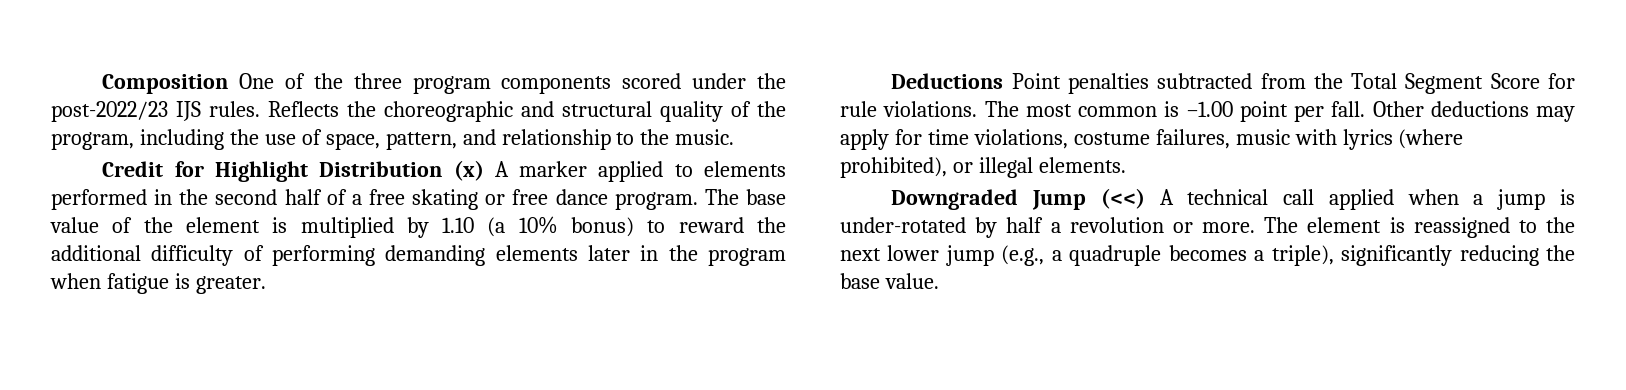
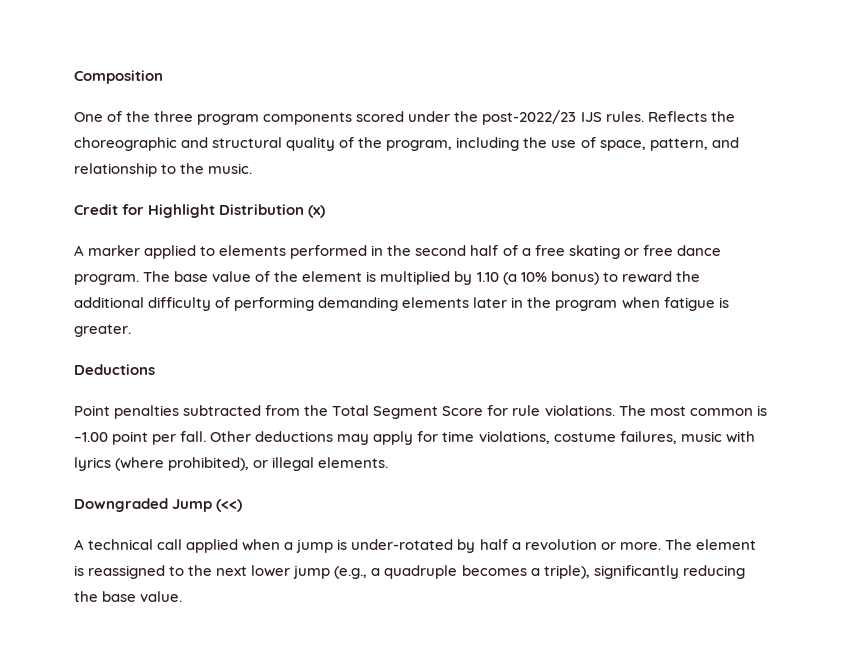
(229, 84) none -> (163, 77) //
(484, 170) none -> (326, 211) //
(1004, 81) none -> (155, 369) //
(1145, 198) none -> (243, 505) //

